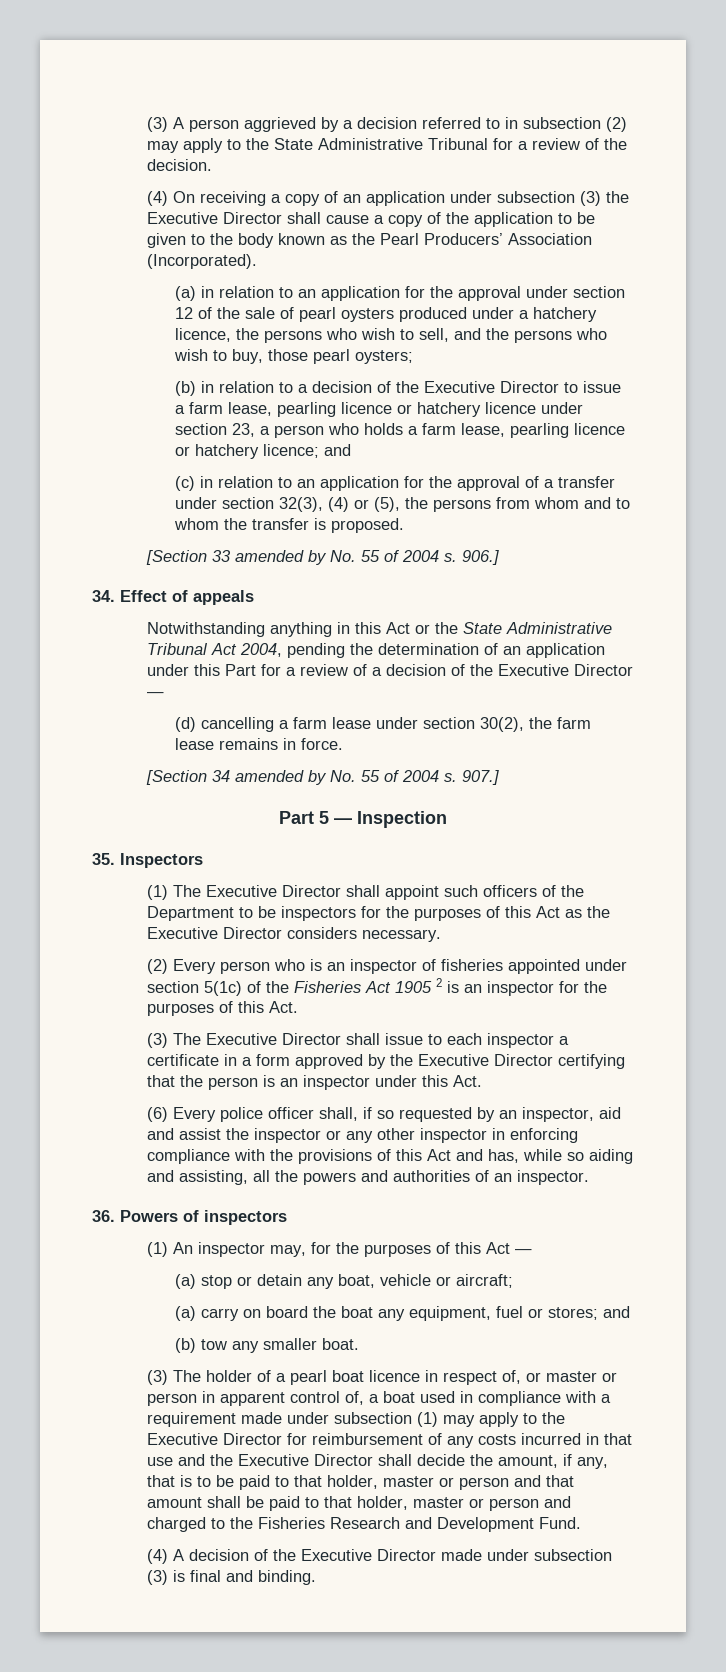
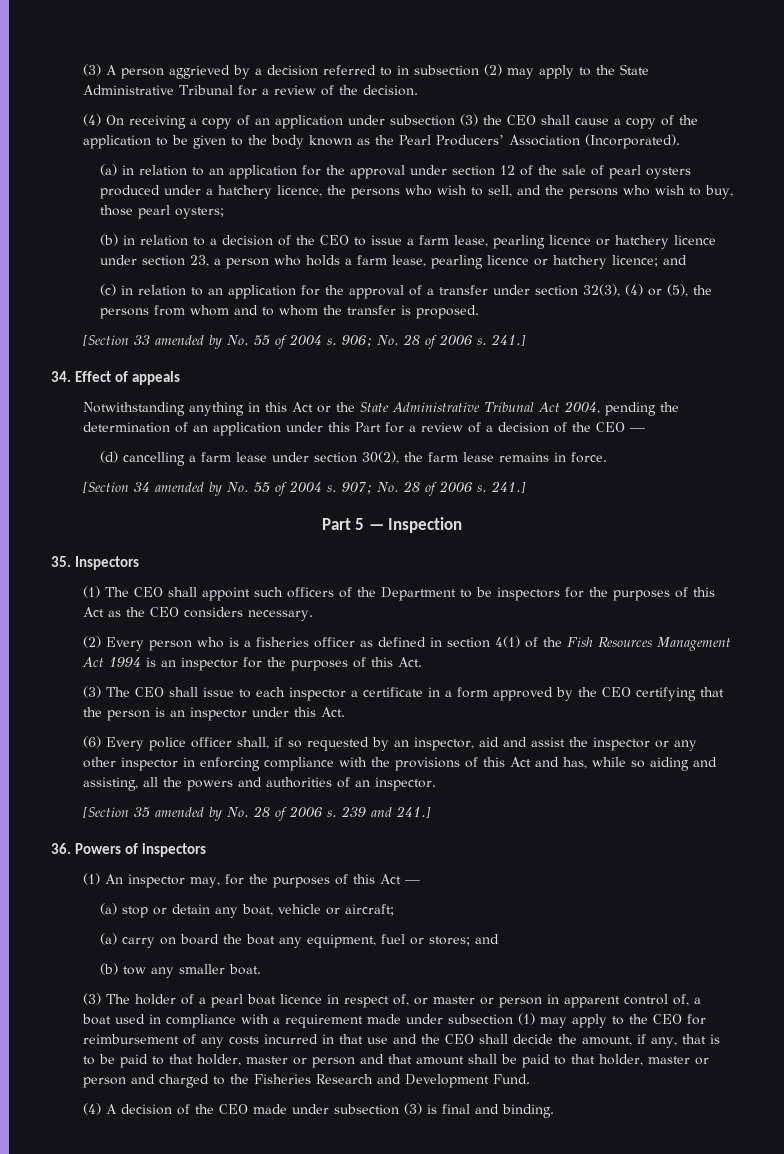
[147,212,283,224] Executive Director -> [507,115,537,125] CEO
[423,381,559,393] Executive Director -> [319,235,349,245] CEO
[462,550,500,565] 906.] -> [342,334,527,349] 906; No. 28 of 2006 s. 241.]
[498,664,634,676] Executive Director -> [596,422,626,432] CEO
[462,770,500,785] 907.] -> [342,481,527,496] 907; No. 28 of 2006 s. 241.]
[206,885,342,897] Executive Director -> [134,587,164,597] CEO
[147,927,283,939] Executive Director -> [150,607,180,617] CEO
[327,959,628,974] [147,978,443,996] an inspector of fisheries appointed under section 5(1c) of the Fisheries Act 1905 2 -> [244,636,732,651] [82,657,142,667] a fisheries officer as defined in section 4(1) of the Fish Resources Management Act 1994
[206,1033,342,1045] Executive Director -> [135,687,165,697] CEO
[418,1054,554,1066] Executive Director -> [602,687,632,697] CEO
(590, 1177) none -> [83,806,432,821] // [Section 35 amended by No. 28 of 2006 s. 239 and 241.]
[147,1433,283,1445] Executive Director -> [653,1014,683,1024] CEO
[238,1454,374,1466] Executive Director -> [445,1034,475,1044] CEO
[301,1549,437,1561] Executive Director -> [219,1104,249,1114] CEO

